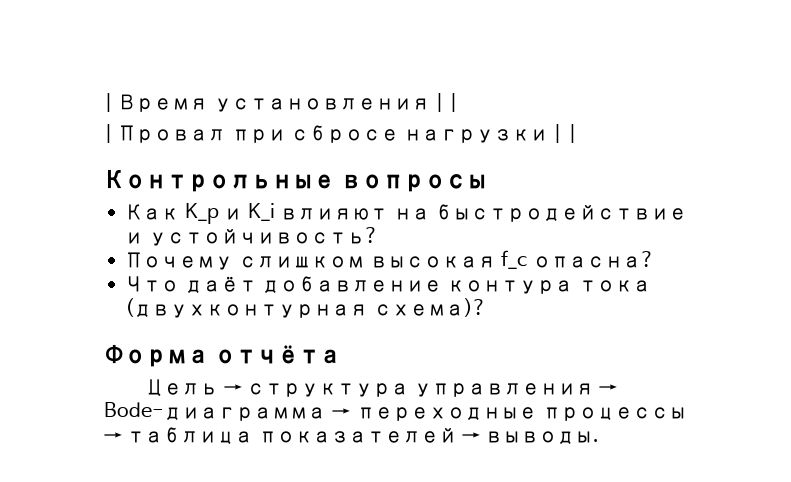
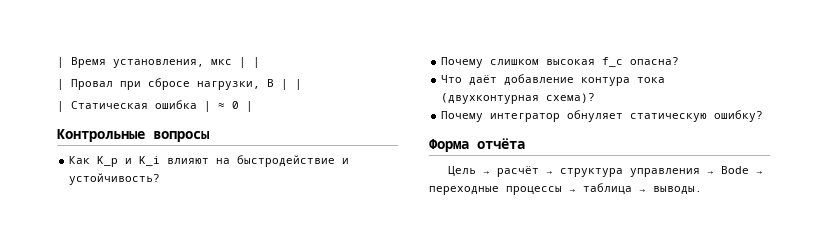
[213,98,430,112] установления -> [113,59,232,68] установления, мкс
[404,124,577,143] нагрузки | | -> [197,79,302,90] [57,100,253,112] нагрузки, В | | // | Статическая ошибка | ≈ 0 |
(486, 307) none -> [441,110,764,122] // Почему интегратор обнуляет статическую ошибку?
(242, 388) none -> [496,166,553,177] расчёт →
[104,402,326,421] Bode-диаграмма -> [720,166,749,174] Bode
[258,428,457,443] показателей -> (632, 189) none

